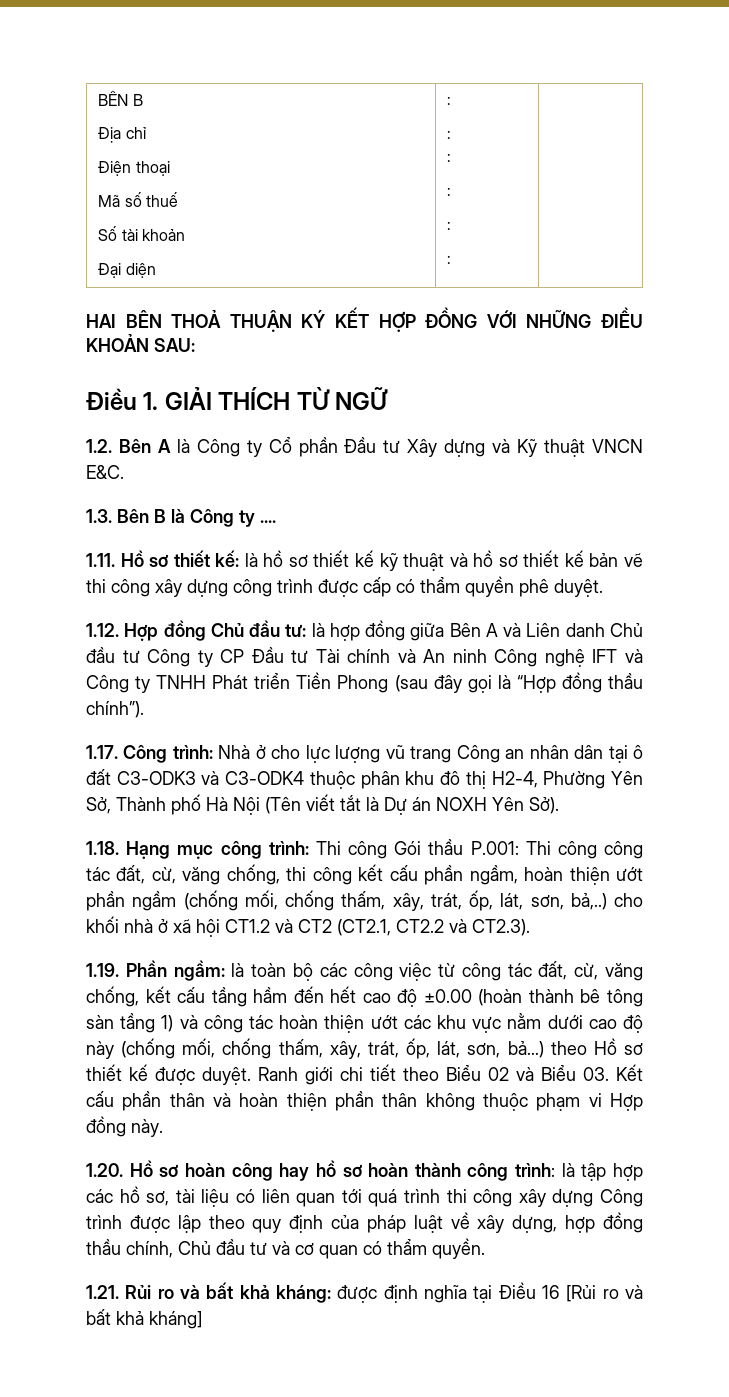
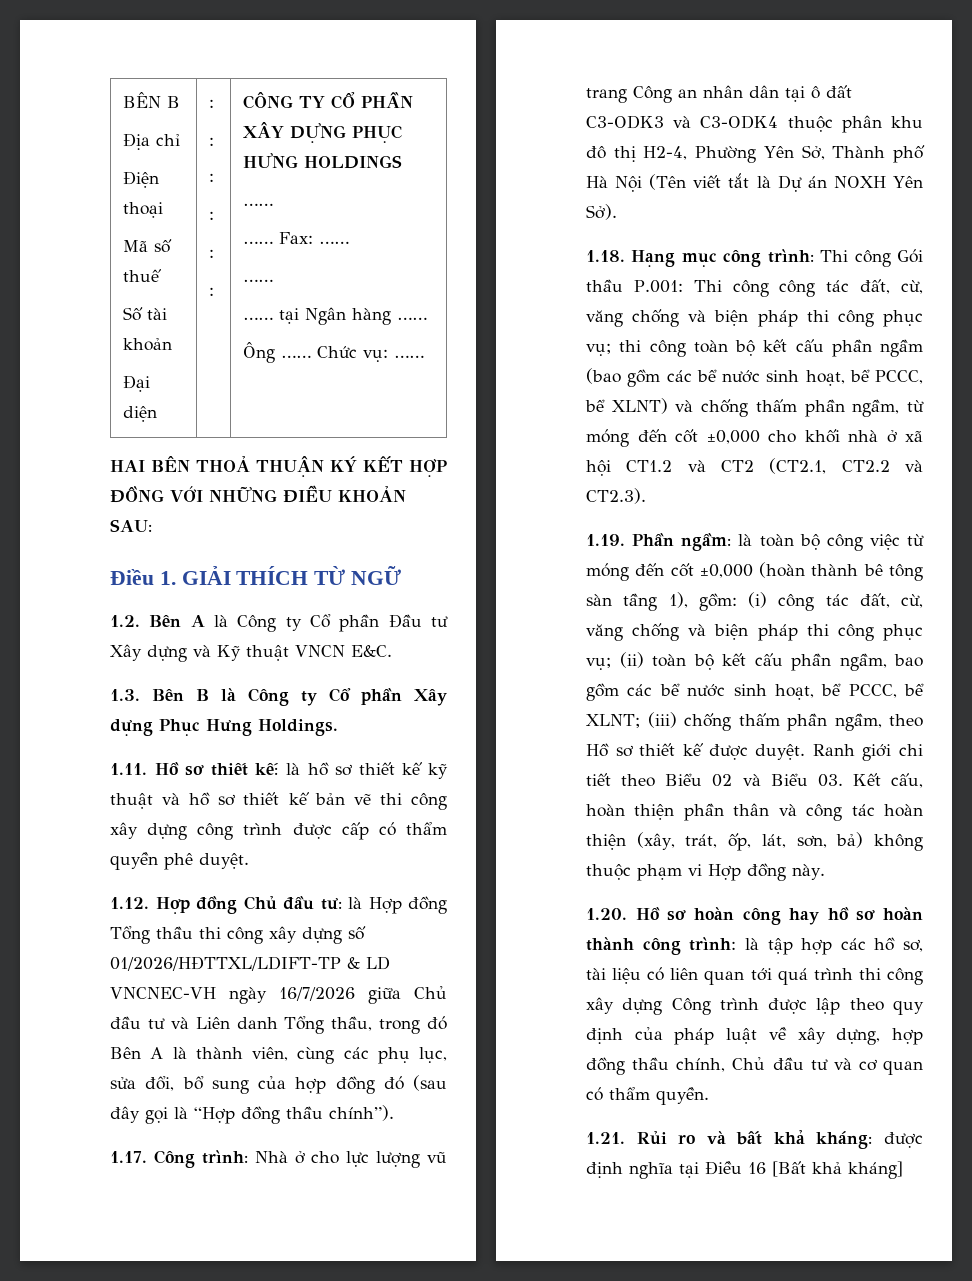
(452, 259) none -> [242,92,413,109] [242,122,402,143] [242,153,402,169] [242,203,273,206] [242,232,349,244] [242,279,273,282] [242,307,427,325] [242,342,424,363] CÔNG TY CỔ PHẦN XÂY DỰNG PHỤC HƯNG HOLDINGS // …… // …… Fax: …… // …… // …… tại Ngân hàng …… // Ông …… Chức vụ: ……
[260,520,276,523] .... -> [329,688,447,706] [110,719,338,736] Cổ phần Xây dựng Phục Hưng Holdings.
[329,620,643,641] [86,647,644,667] [86,672,389,693] hợp đồng giữa Bên A và Liên danh Chủ đầu tư Công ty CP Đầu tư Tài chính và An ninh Công nghệ IFT và Công ty TNHH Phát triển Tiền Phong -> [368,896,447,914] [110,926,366,944] [110,956,390,971] [110,986,447,1004] [110,1016,447,1034] [110,1047,447,1064] [110,1076,404,1094] Hợp đồng Tổng thầu thi công xây dựng số 01/2026/HĐTTXL/LDIFT-TP & LD VNCNEC-VH ngày 16/7/2026 giữa Chủ đầu tư và Liên danh Tổng thầu, trong đó Bên A là thành viên, cùng các phụ lục, sửa đổi, bổ sung của hợp đồng đó
[226,864,643,885] [86,890,607,911] chống, thi công kết cấu phần ngầm, hoàn thiện ướt phần ngầm (chống mối, chống thấm, xây, trát, ốp, lát, sơn, bả,..) -> [632,309,923,327] [586,339,923,357] [586,368,923,387] [585,398,924,417] [586,429,760,447] chống và biện pháp thi công phục vụ; thi công toàn bộ kết cấu phần ngầm (bao gồm các bể nước sinh hoạt, bể PCCC, bể XLNT) và chống thấm phần ngầm, từ móng đến cốt ±0,000
[319,963,347,977] các -> (820, 542) none
[461,961,643,981] [86,986,472,1007] công tác đất, cừ, văng chống, kết cấu tầng hầm đến hết cao độ ±0.00 -> [586,563,753,581] móng đến cốt ±0,000
[161,1013,643,1033] [86,1038,544,1059] 1) và công tác hoàn thiện ướt các khu vực nằm dưới cao độ này (chống mối, chống thấm, xây, trát, ốp, lát, sơn, bả…) -> [668,592,923,611] [586,623,923,641] [586,652,923,671] [586,683,924,701] [586,712,882,731] 1), gồm: (i) công tác đất, cừ, văng chống và biện pháp thi công phục vụ; (ii) toàn bộ kết cấu phần ngầm, bao gồm các bể nước sinh hoạt, bể PCCC, bể XLNT; (iii) chống thấm phần ngầm,
[86,1091,418,1111] cấu phần thân và hoàn thiện phần thân -> [891,773,923,788] [586,803,923,821] [586,832,864,851] cấu, hoàn thiện phần thân và công tác hoàn thiện (xây, trát, ốp, lát, sơn, bả)
[566,1285,643,1302] [86,1309,111,1325] [Rủi ro và bất -> [772,1161,806,1177] [Bất

